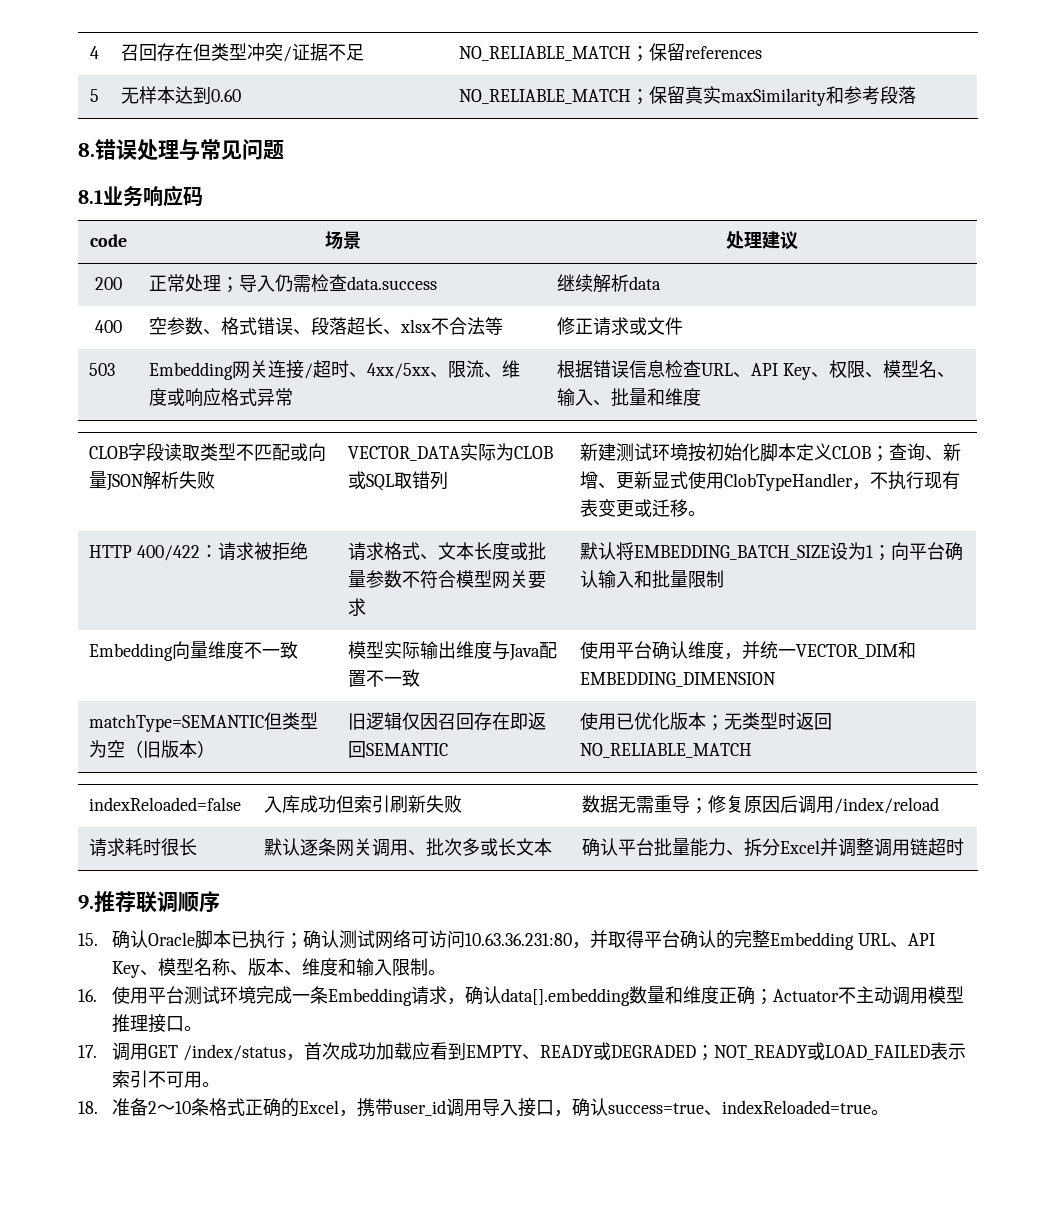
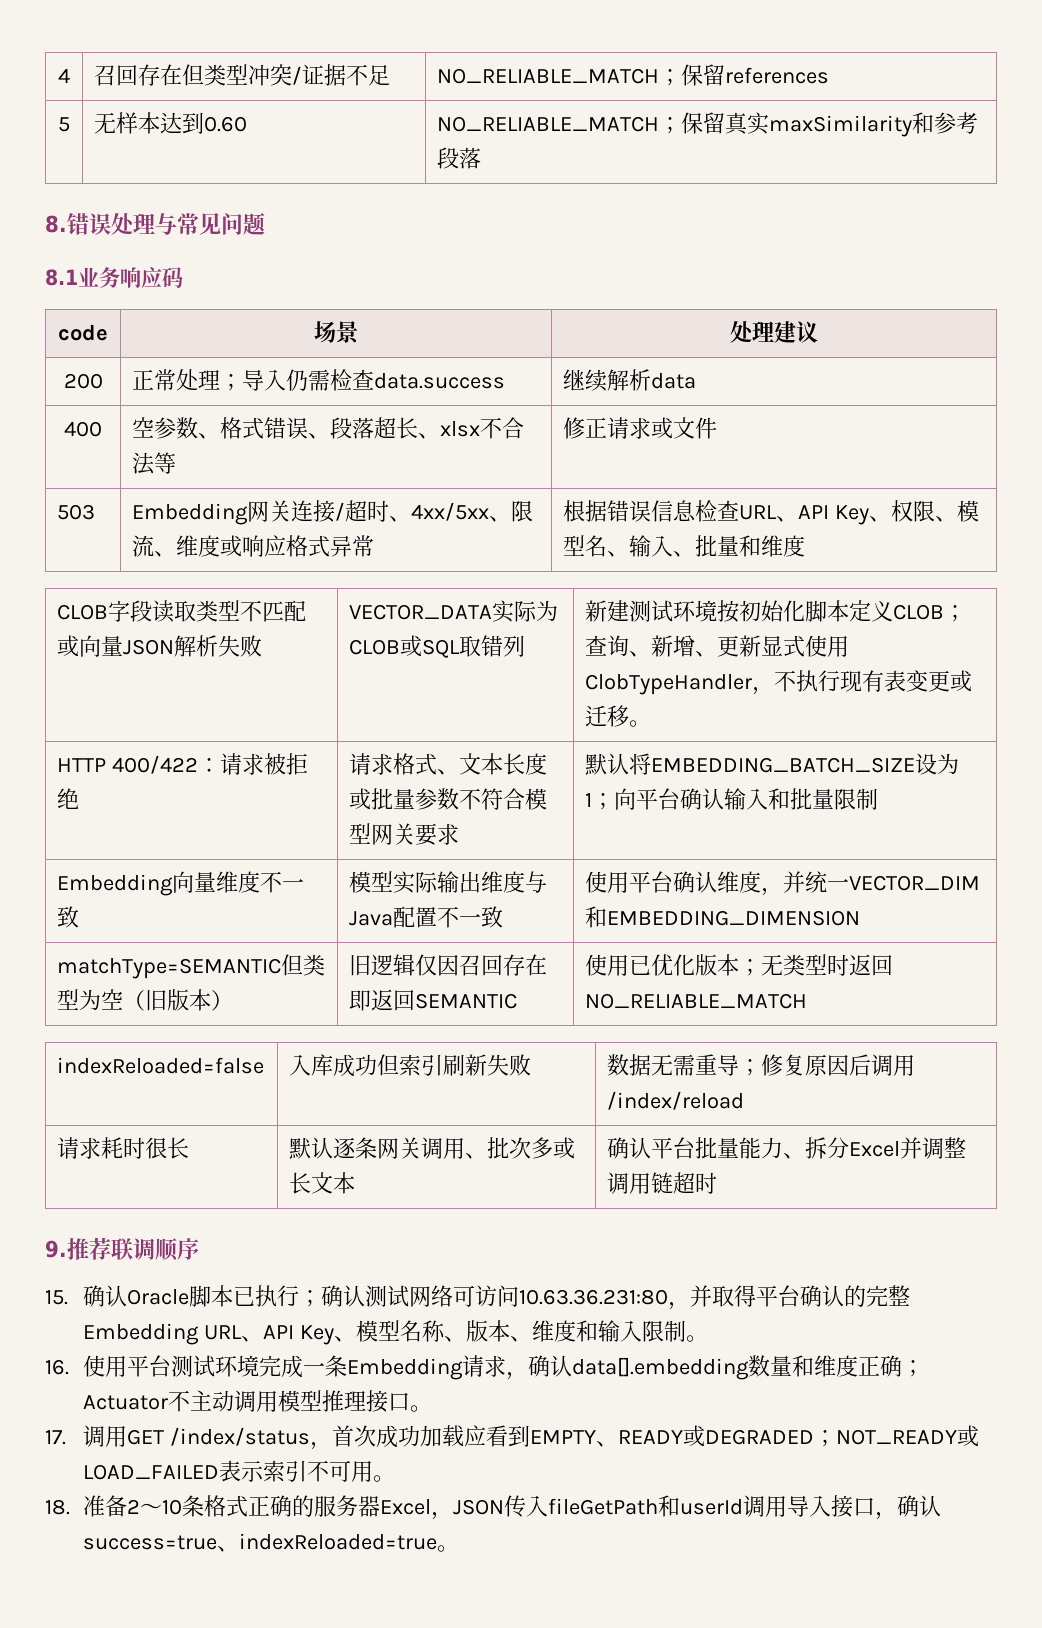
[299,1098,447,1117] Excel，携带user_id -> [313,1495,743,1520] 服务器Excel，JSON传入fileGetPath和userId

